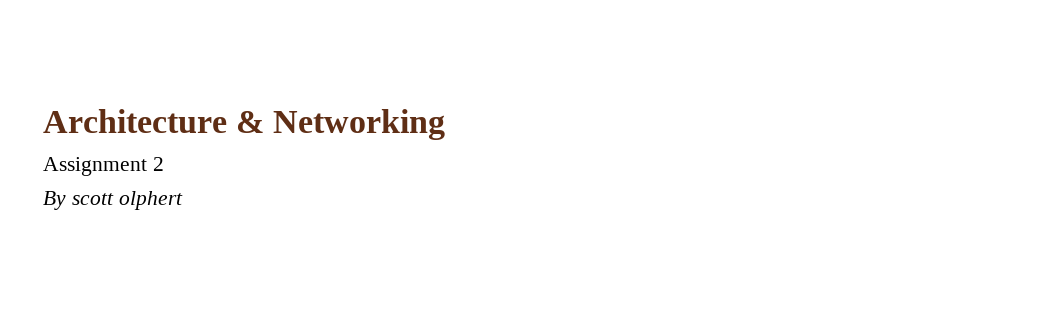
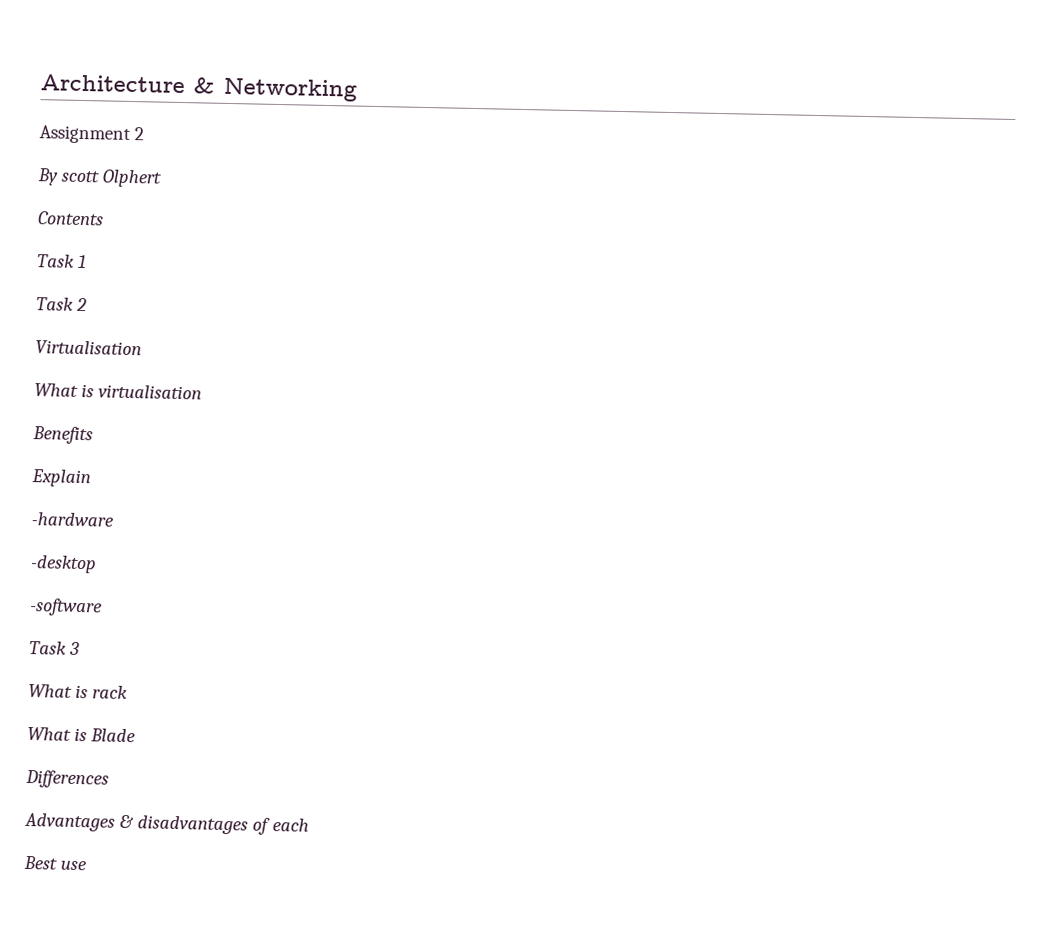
[118,191,183,210] olphert -> [102,169,163,188] [37,211,104,226] [37,254,87,269] [36,297,88,312] [35,340,142,356] [34,383,203,400] [32,426,93,445] [31,469,91,488] [31,512,115,527] [30,555,97,574] [29,598,103,617] [29,641,81,656] [28,683,129,700] [27,726,137,743] [25,769,109,789] [24,812,309,835] [23,855,88,871] Olphert // Contents // Task 1 // Task 2 // Virtualisation // What is virtualisation // Benefits // Explain // -hardware // -desktop // -software // Task 3 // What is rack // What is Blade // Differences // Advantages & disadvantages of each // Best use

